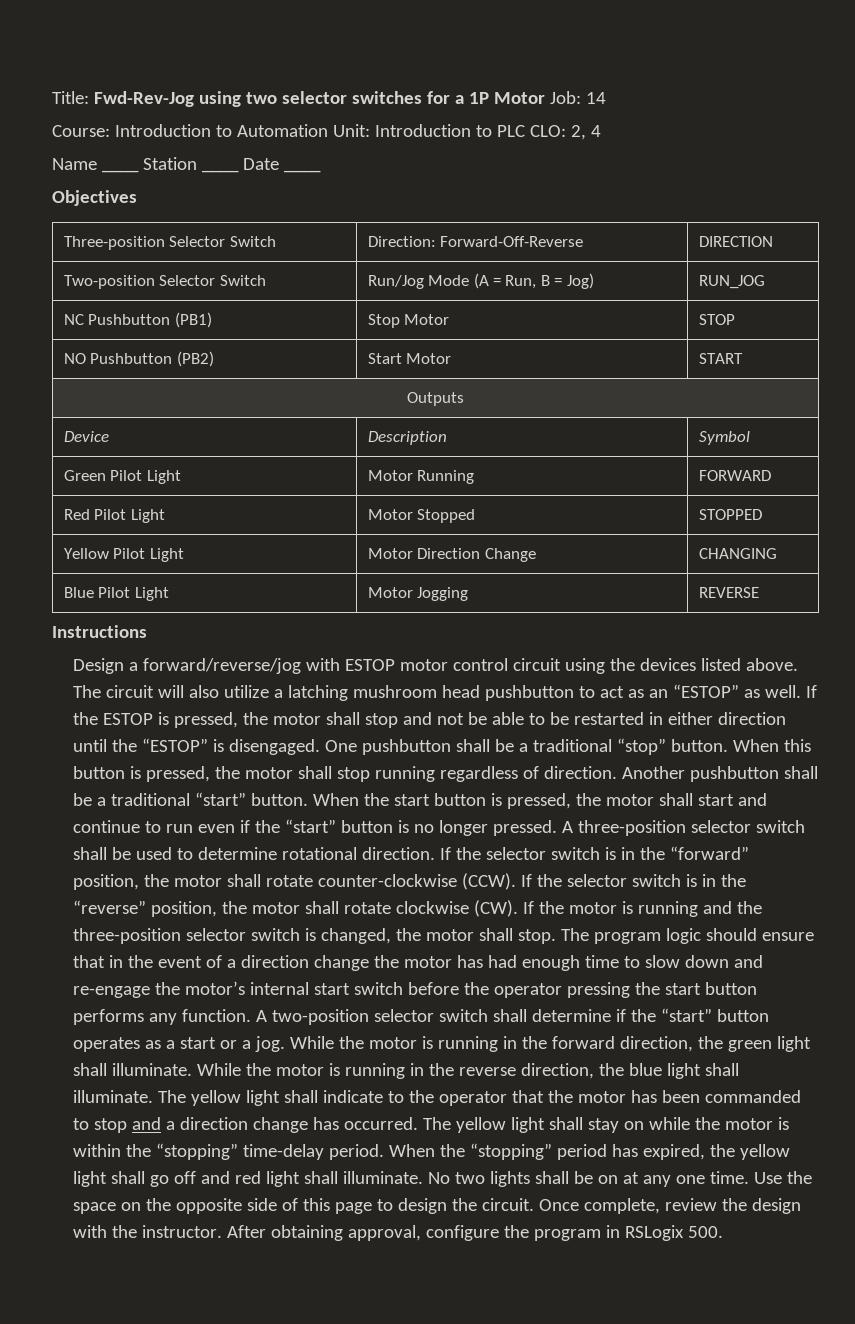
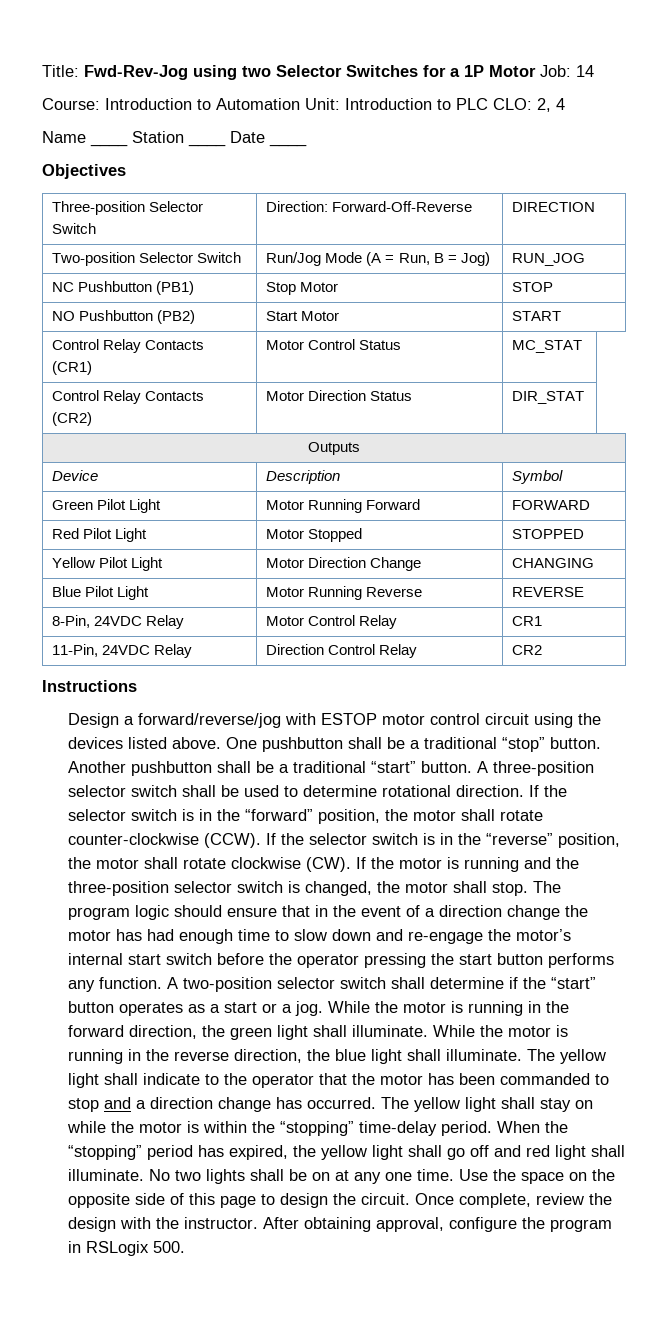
[281,91,422,104] selector switches -> [276,65,418,77] Selector Switches
(743, 358) none -> [52,339,205,353] [52,361,93,375] [266,339,402,350] [512,340,583,353] [52,390,205,404] [52,412,93,426] [266,390,413,401] [512,391,585,404] // Control Relay Contacts (CR1) | Motor Control Status | MC_STAT // Control Relay Contacts (CR2) | Motor Direction Status | DIR_STAT
(475, 477) none -> [366,499,421,510] Forward
[417,587,469,601] Jogging -> [308,586,423,600] Running Reverse
(759, 592) none -> [52,615,185,629] [266,615,398,629] [512,616,543,626] [52,644,193,658] [266,644,418,658] [512,645,543,655] // 8-Pin, 24VDC Relay | Motor Control Relay | CR1 // 11-Pin, 24VDC Relay | Direction Control Relay | CR2
[73,684,818,701] [73,712,787,728] [73,738,321,755] The circuit will also utilize a latching mushroom head pushbutton to act as an “ESTOP” as well. If the ESTOP is pressed, the motor shall stop and not be able to be restarted in either direction until the “ESTOP” is disengaged. -> (222, 743) none
[733,739,812,752] [73,766,618,782] When this button is pressed, the motor shall stop running regardless of direction. -> (602, 743) none
[313,793,768,809] [73,819,558,836] When the start button is pressed, the motor shall start and continue to run even if the “start” button is no longer pressed. -> (473, 767) none

